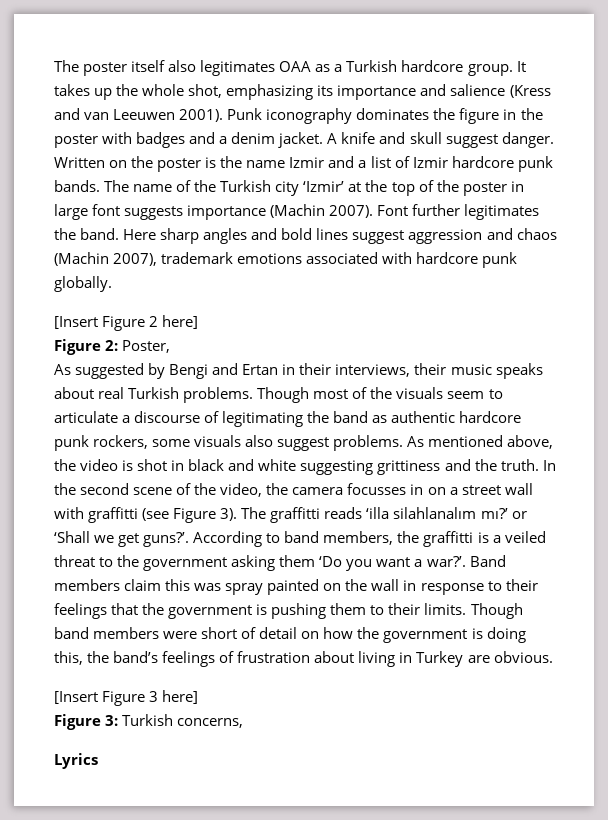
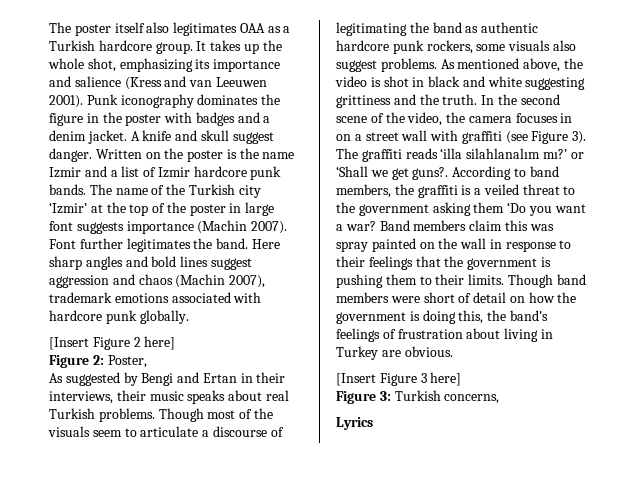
[347,483,407,495] focusses -> [515,113,558,123] focuses
[88,507,139,523] graffitti -> [461,131,502,144] graffiti
[270,507,321,523] graffitti -> [361,149,402,162] graffiti
[143,532,190,547] guns?’. -> [412,167,449,180] guns?.
[423,531,474,547] graffitti -> [417,185,458,198] graffiti
[426,556,466,567] war?’. -> [345,221,376,231] war?

